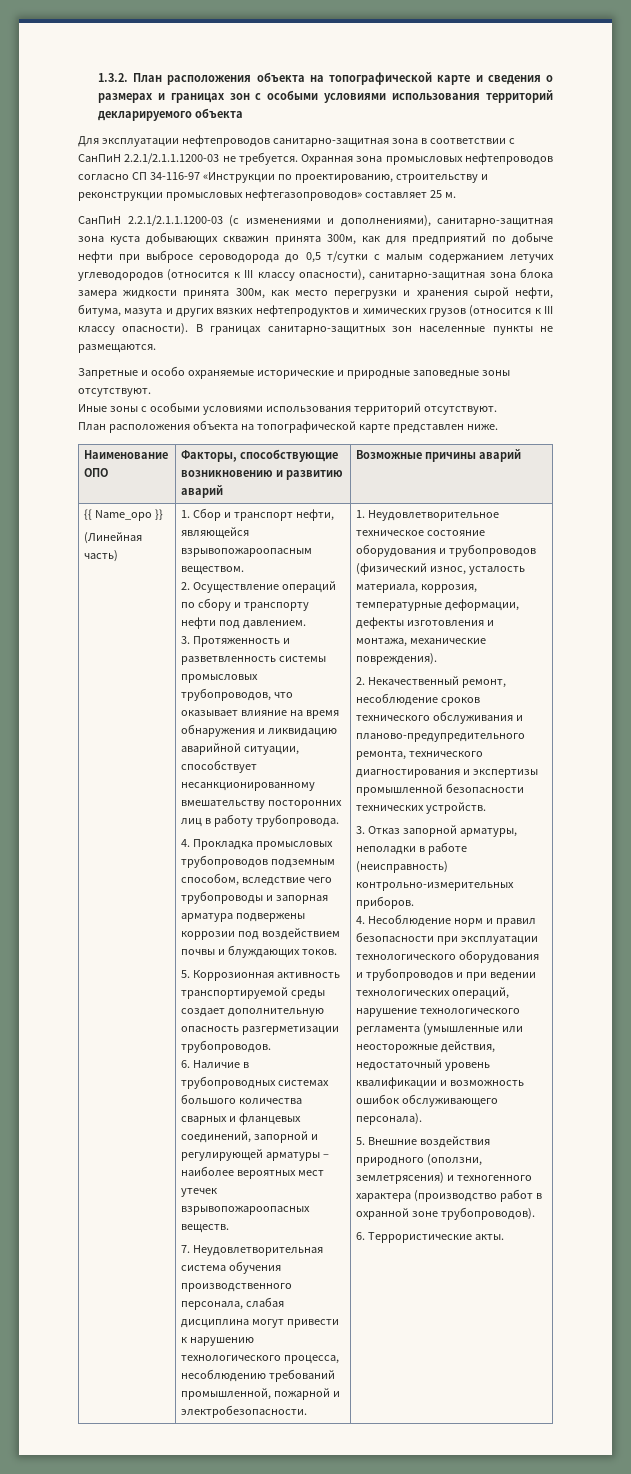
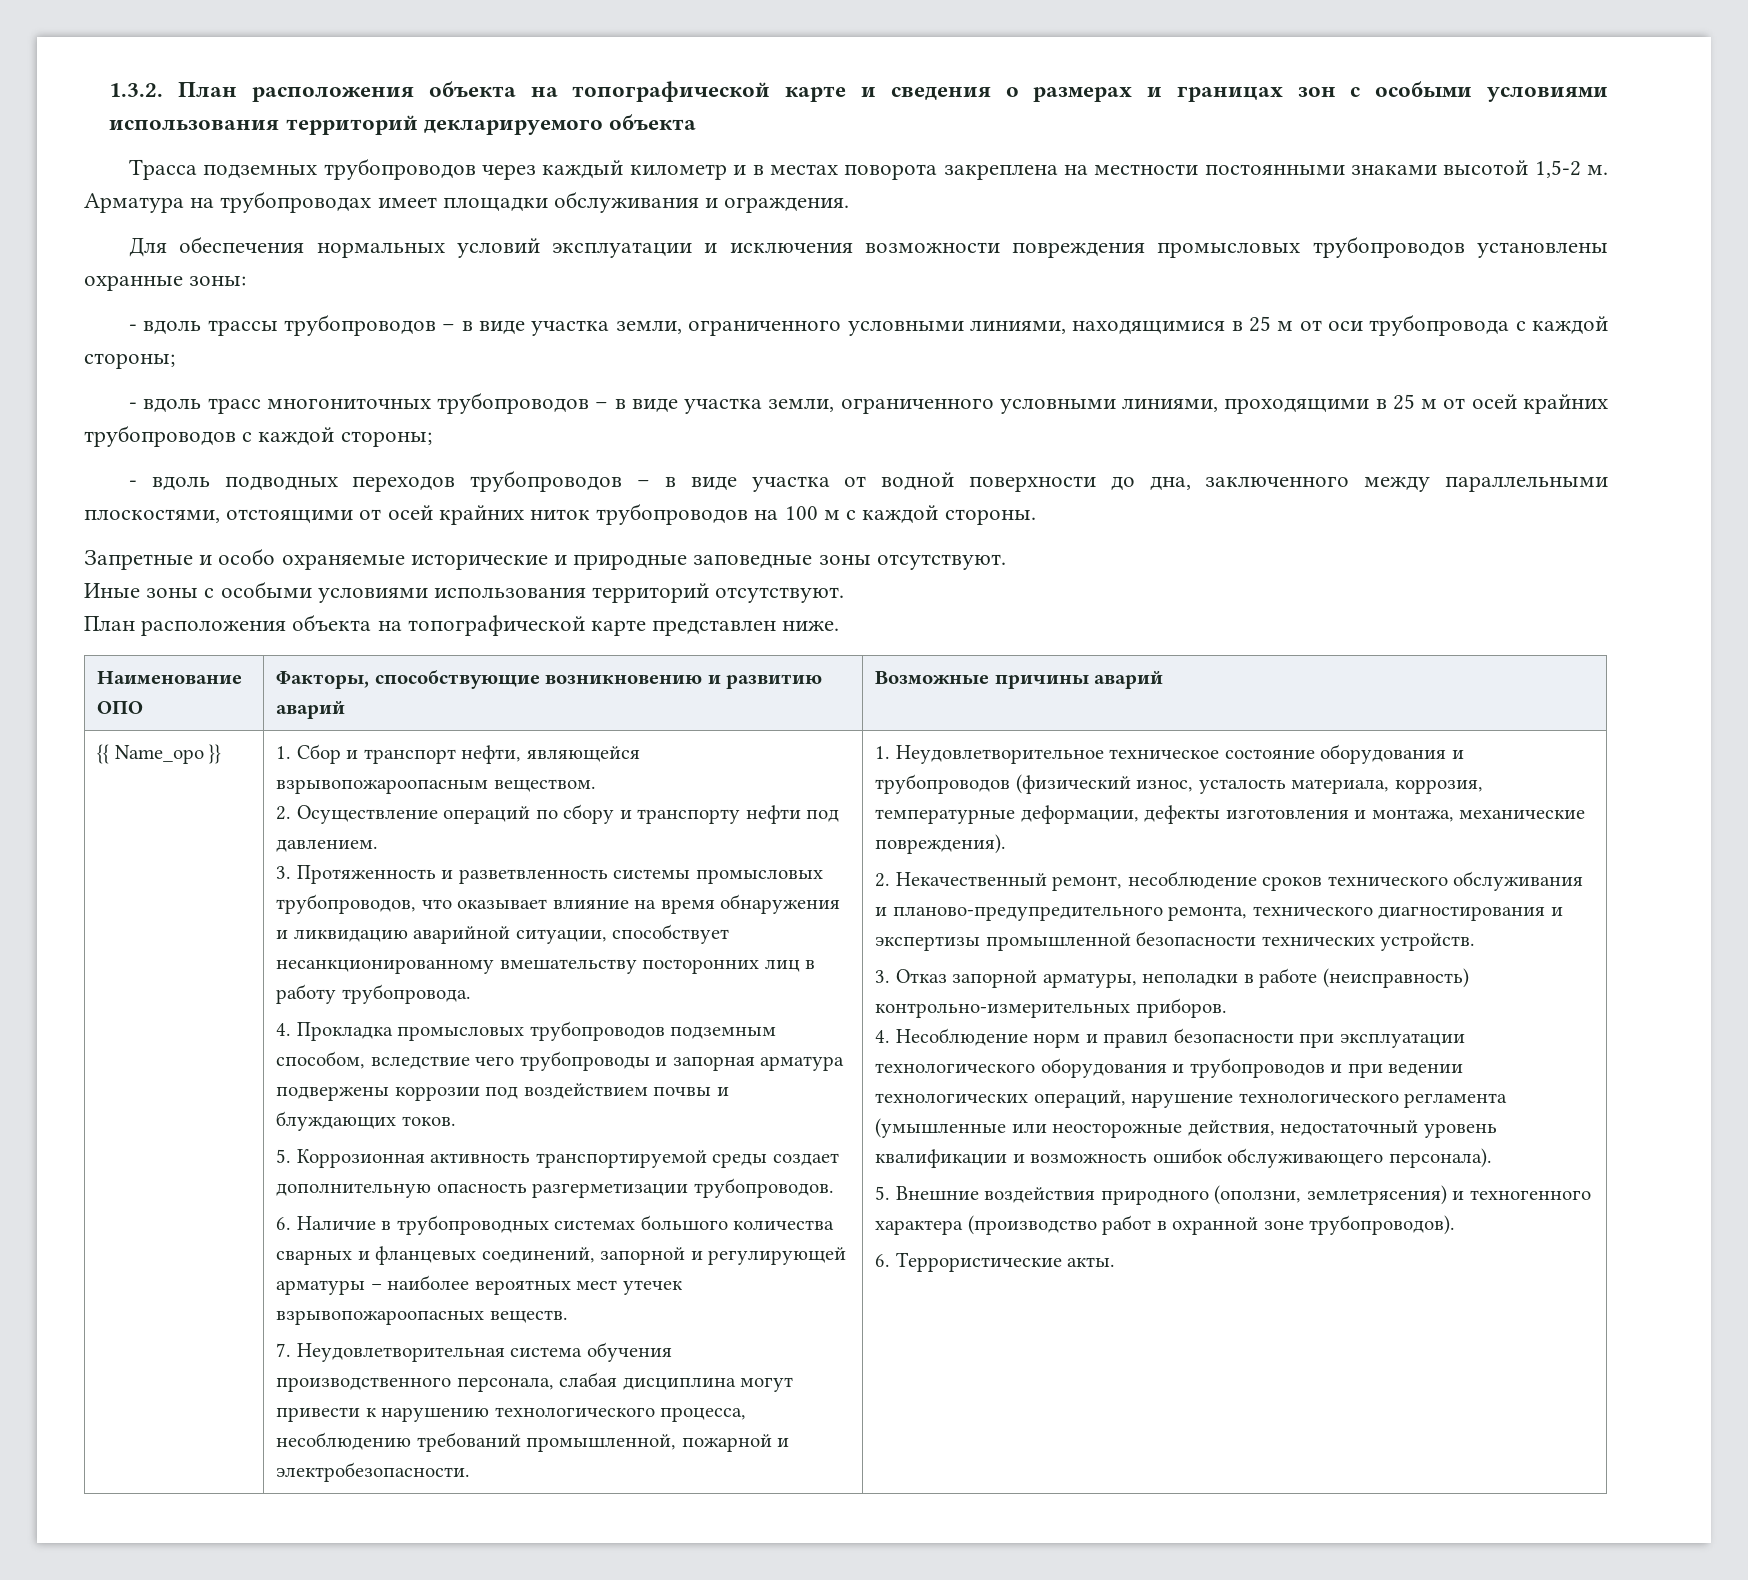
[78,135,515,147] [78,152,553,165] [78,172,488,183] [78,189,456,201] [78,215,553,227] [78,232,553,245] [78,250,555,263] [78,268,553,281] [78,287,553,299] [78,304,553,317] [78,323,553,335] [78,344,156,353] Для эксплуатации нефтепроводов санитарно-защитная зона в соответствии с СанПиН 2.2.1/2.1.1.1200-03 не требуется. Охранная зона промысловых нефтепроводов согласно СП 34-116-97 «Инструкции по проектированию, строительству и реконструкции промысловых нефтегазопроводов» составляет 25 м. // СанПиН 2.2.1/2.1.1.1200-03 (с изменениями и дополнениями), санитарно-защитная зона куста добывающих скважин принята 300м, как для предприятий по добыче нефти при выбросе сероводорода до 0,5 т/сутки с малым содержанием летучих углеводородов (относится к III классу опасности), санитарно-защитная зона блока замера жидкости принята 300м, как место перегрузки и хранения сырой нефти, битума, мазута и других вязких нефтепродуктов и химических грузов (относится к III классу опасности). В границах санитарно-защитных зон населенные пункты не размещаются. -> [129,158,1608,180] [84,191,850,213] [129,236,1608,258] [84,275,247,291] [129,314,1608,336] [84,353,175,369] [129,392,1608,414] [84,425,432,447] [129,470,1609,492] [84,503,1036,525] Трасса подземных трубопроводов через каждый километр и в местах поворота закреплена на местности постоянными знаками высотой 1,5-2 м. Арматура на трубопроводах имеет площадки обслуживания и ограждения. // Для обеспечения нормальных условий эксплуатации и исключения возможности повреждения промысловых трубопроводов установлены охранные зоны: // - вдоль трассы трубопроводов – в виде участка земли, ограниченного условными линиями, находящимися в 25 м от оси трубопровода с каждой стороны; // - вдоль трасс многониточных трубопроводов – в виде участка земли, ограниченного условными линиями, проходящими в 25 м от осей крайних трубопроводов с каждой стороны; // - вдоль подводных переходов трубопроводов – в виде участка от водной поверхности до дна, заключенного между параллельными плоскостями, отстоящими от осей крайних ниток трубопроводов на 100 м с каждой стороны.
[83,532,142,544] [83,550,118,562] // (Линейная часть) -> (222, 754) none

